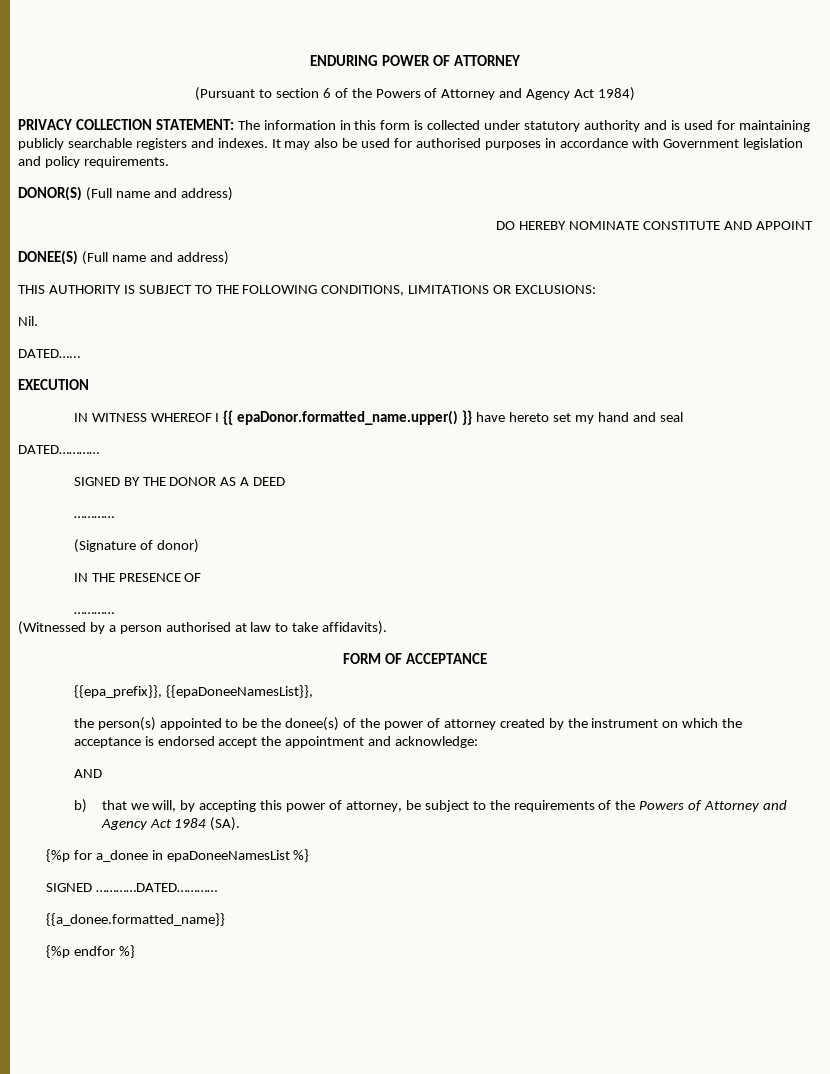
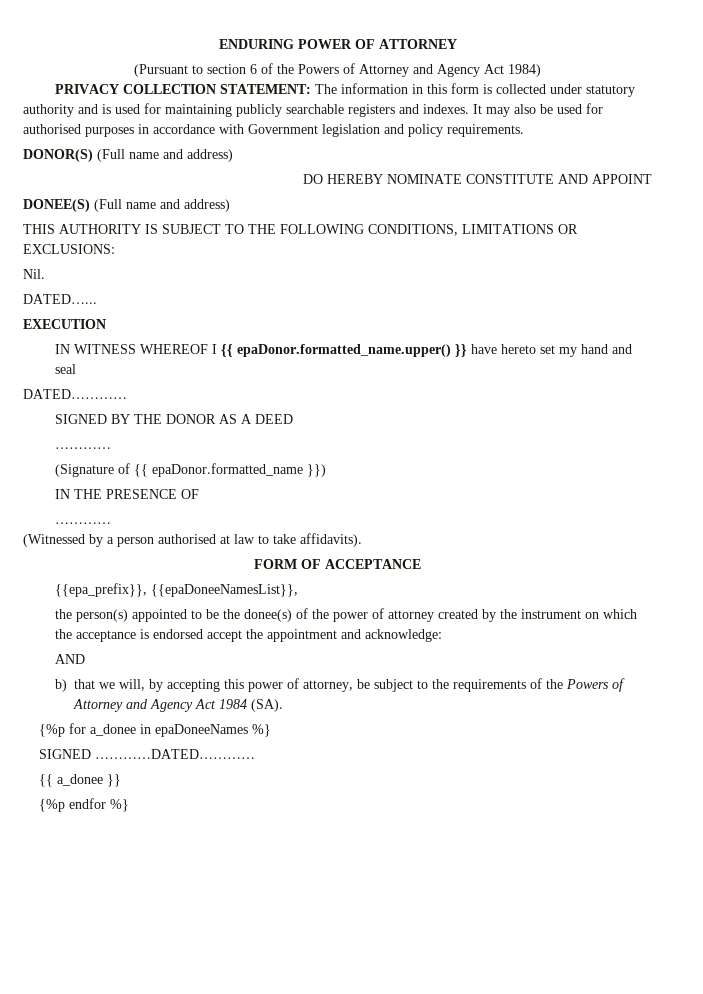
[156,539,199,553] donor) -> [134,463,327,477] {{ epaDonor.formatted_name }})
[166,850,290,862] epaDoneeNamesList -> [155,724,249,737] epaDoneeNames
[45,913,225,926] {{a_donee.formatted_name}} -> [39,774,122,787] {{ a_donee }}

